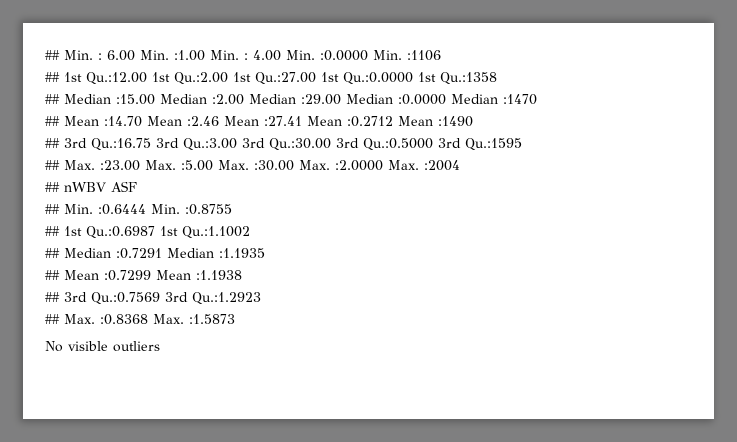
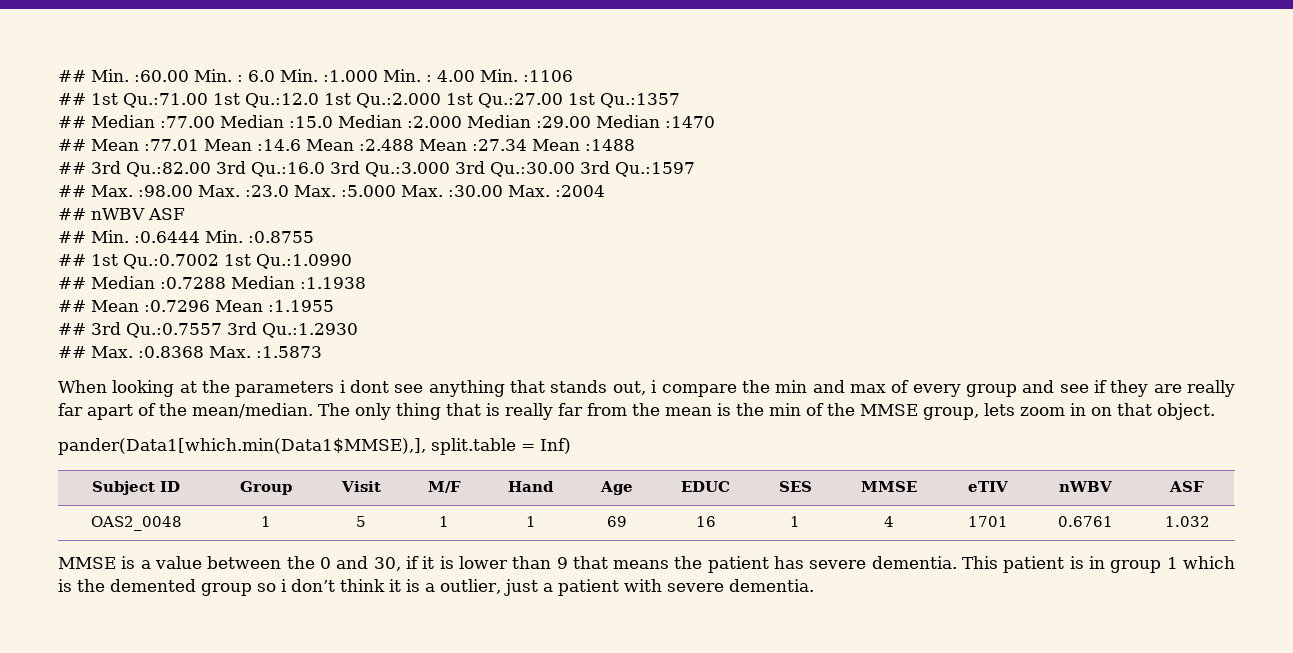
[45,50,205,61] ## Min. : 6.00 Min. :1.00 -> [58,69,378,82] ## Min. :60.00 Min. : 6.0 Min. :1.000
[320,50,402,61] :0.0000 Min. -> (518, 75) none
[86,72,497,85] [45,94,244,105] Qu.:12.00 1st Qu.:2.00 1st Qu.:27.00 1st Qu.:0.0000 1st Qu.:1358 // ## Median :15.00 Median :2.00 -> [123,93,680,108] [58,115,462,128] Qu.:71.00 1st Qu.:12.0 1st Qu.:2.000 1st Qu.:27.00 1st Qu.:1357 // ## Median :77.00 Median :15.0 Median :2.000
[398,94,498,105] :0.0000 Median -> (660, 121) none
[104,116,473,127] [45,138,522,151] [45,160,213,171] :14.70 Mean :2.46 Mean :27.41 Mean :0.2712 Mean :1490 // ## 3rd Qu.:16.75 3rd Qu.:3.00 3rd Qu.:30.00 3rd Qu.:0.5000 3rd Qu.:1595 // ## Max. :23.00 Max. :5.00 -> [144,139,635,151] [58,161,695,177] [58,185,396,197] :77.01 Mean :14.6 Mean :2.488 Mean :27.34 Mean :1488 // ## 3rd Qu.:82.00 3rd Qu.:16.0 3rd Qu.:3.000 3rd Qu.:30.00 3rd Qu.:1597 // ## Max. :98.00 Max. :23.0 Max. :5.000
[335,160,419,171] :2.0000 Max. -> (550, 191) none
[86,226,250,239] [45,248,265,259] [45,270,242,281] [45,292,261,305] Qu.:0.6987 1st Qu.:1.1002 // ## Median :0.7291 Median :1.1935 // ## Mean :0.7299 Mean :1.1938 // ## 3rd Qu.:0.7569 3rd Qu.:1.2923 -> [123,254,352,269] [58,276,366,289] [58,300,334,312] [58,322,358,338] Qu.:0.7002 1st Qu.:1.0990 // ## Median :0.7288 Median :1.1938 // ## Mean :0.7296 Mean :1.1955 // ## 3rd Qu.:0.7557 3rd Qu.:1.2930
[45,341,160,352] No visible outliers -> [58,380,1235,397] [58,403,1215,420] [58,438,571,455] [92,481,180,495] [239,481,292,495] [340,481,381,492] [427,481,461,493] [508,481,554,492] [599,481,633,495] [680,481,730,492] [778,481,812,492] [860,481,917,492] [967,481,1008,492] [1059,481,1112,492] [1169,481,1204,492] [90,516,182,531] [260,516,271,527] [356,516,366,527] [439,516,449,527] [525,516,536,527] [606,516,627,527] [695,516,716,527] [789,516,800,527] [883,516,894,527] [967,516,1008,527] [1058,516,1113,527] [1164,516,1210,527] [58,556,1235,573] [58,579,814,596] When looking at the parameters i dont see anything that stands out, i compare the min and max of every group and see if they are really far apart of the mean/median. The only thing that is really far from the mean is the min of the MMSE group, lets zoom in on that object. // pander(Data1[which.min(Data1$MMSE),], split.table = Inf) // Subject ID | Group | Visit | M/F | Hand | Age | EDUC | SES | MMSE | eTIV | nWBV | ASF // OAS2_0048 | 1 | 5 | 1 | 1 | 69 | 16 | 1 | 4 | 1701 | 0.6761 | 1.032 // MMSE is a value between the 0 and 30, if it is lower than 9 that means the patient has severe dementia. This patient is in group 1 which is the demented group so i don’t think it is a outlier, just a patient with severe dementia.

